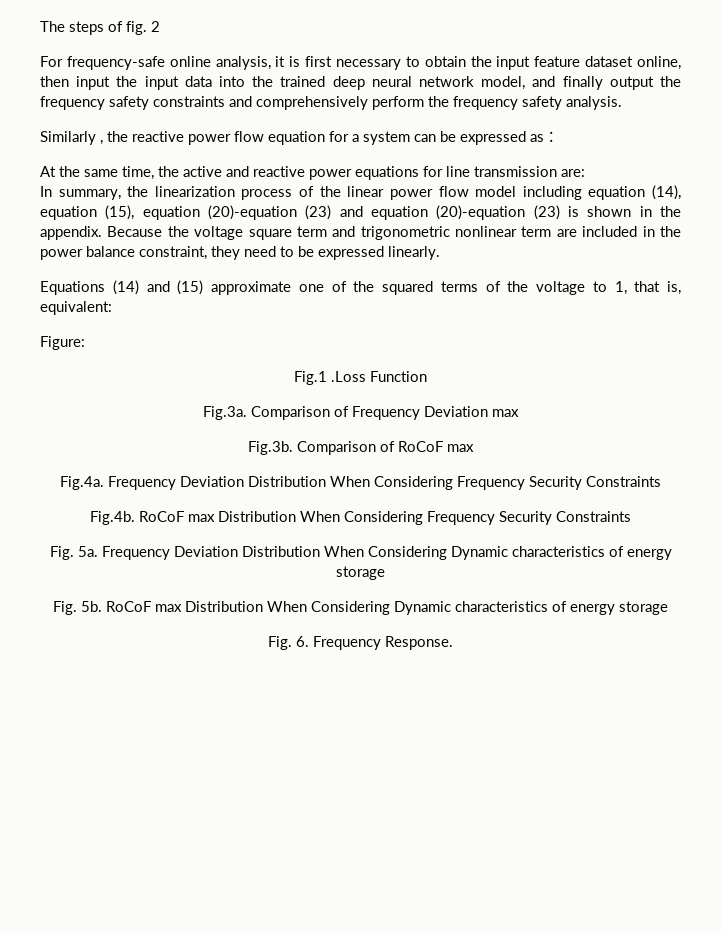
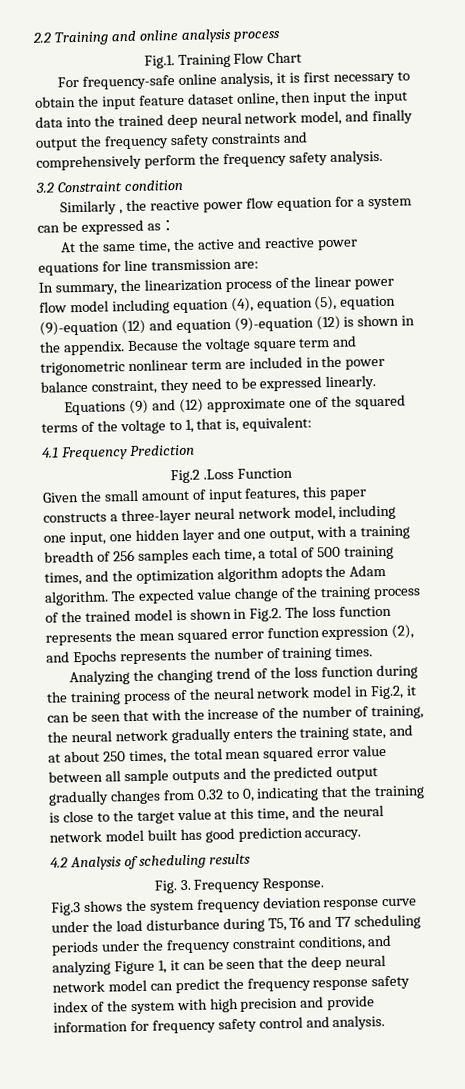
[40,21,160,35] The steps of fig. 2 -> [32,28,280,46] [143,51,303,69] 2.2 Training and online analysis process // Fig.1. Training Flow Chart
(622, 103) none -> [35,179,183,193] // 3.2 Constraint condition
[652,185,682,200] [40,205,560,220] (14), equation (15), equation (20)-equation (23) and equation (20)-equation (23) -> [230,295,397,312] [39,315,341,336] (4), equation (5), equation (9)-equation (12) and equation (9)-equation (12)
[112,280,204,295] (14) and (15) -> [129,398,205,415] (9) and (12)
[40,336,85,350] [294,371,427,385] [203,406,519,420] [248,441,474,455] [60,476,661,490] [90,511,631,525] [49,546,672,560] [336,566,385,580] [53,601,668,615] [268,636,453,650] Figure: // Fig.1 .Loss Function // Fig.3a. Comparison of Frequency Deviation max // Fig.3b. Comparison of RoCoF max // Fig.4a. Frequency Deviation Distribution When Considering Frequency Security Constraints // Fig.4b. RoCoF max Distribution When Considering Frequency Security Constraints // Fig. 5a. Frequency Deviation Distribution When Considering Dynamic characteristics of energy storage // Fig. 5b. RoCoF max Distribution When Considering Dynamic characteristics of energy storage // Fig. 6. Frequency Response. -> [42,444,195,461] [170,467,293,484] [42,486,368,503] [43,504,397,525] [43,525,411,546] [44,545,395,564] [44,564,387,586] [44,586,422,606] [45,605,393,623] [45,624,415,646] [46,646,374,666] [69,664,418,686] [46,685,418,706] [47,705,425,723] [47,724,414,744] [48,744,388,765] [48,766,379,785] [48,785,426,806] [49,805,385,824] [49,826,362,843] [50,853,251,871] [153,877,325,894] [51,896,418,916] [51,914,422,933] [51,934,393,956] [52,955,387,976] [52,975,411,994] [53,995,376,1015] [53,1015,386,1034] 4.1 Frequency Prediction // Fig.2 .Loss Function // Given the small amount of input features, this paper constructs a three-layer neural network model, including one input, one hidden layer and one output, with a training breadth of 256 samples each time, a total of 500 training times, and the optimization algorithm adopts the Adam algorithm. The expected value change of the training process of the trained model is shown in Fig.2. The loss function represents the mean squared error function expression (2), and Epochs represents the number of training times. // Analyzing the changing trend of the loss function during the training process of the neural network model in Fig.2, it can be seen that with the increase of the number of training, the neural network gradually enters the training state, and at about 250 times, the total mean squared error value between all sample outputs and the predicted output gradually changes from 0.32 to 0, indicating that the training is close to the target value at this time, and the neural network model built has good prediction accuracy. // 4.2 Analysis of scheduling results // Fig. 3. Frequency Response. // Fig.3 shows the system frequency deviation response curve under the load disturbance during T5, T6 and T7 scheduling periods under the frequency constraint conditions, and analyzing Figure 1, it can be seen that the deep neural network model can predict the frequency response safety index of the system with high precision and provide information for frequency safety control and analysis.

